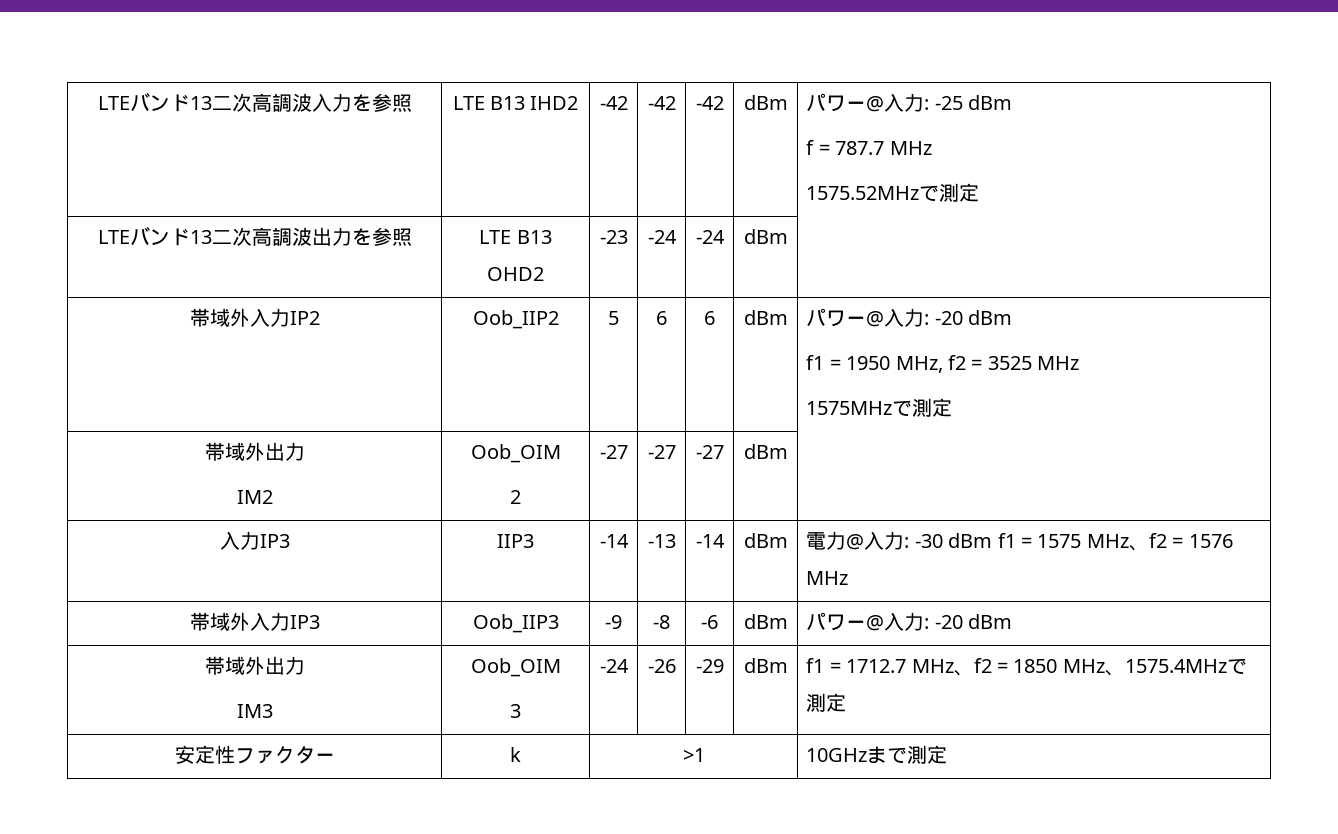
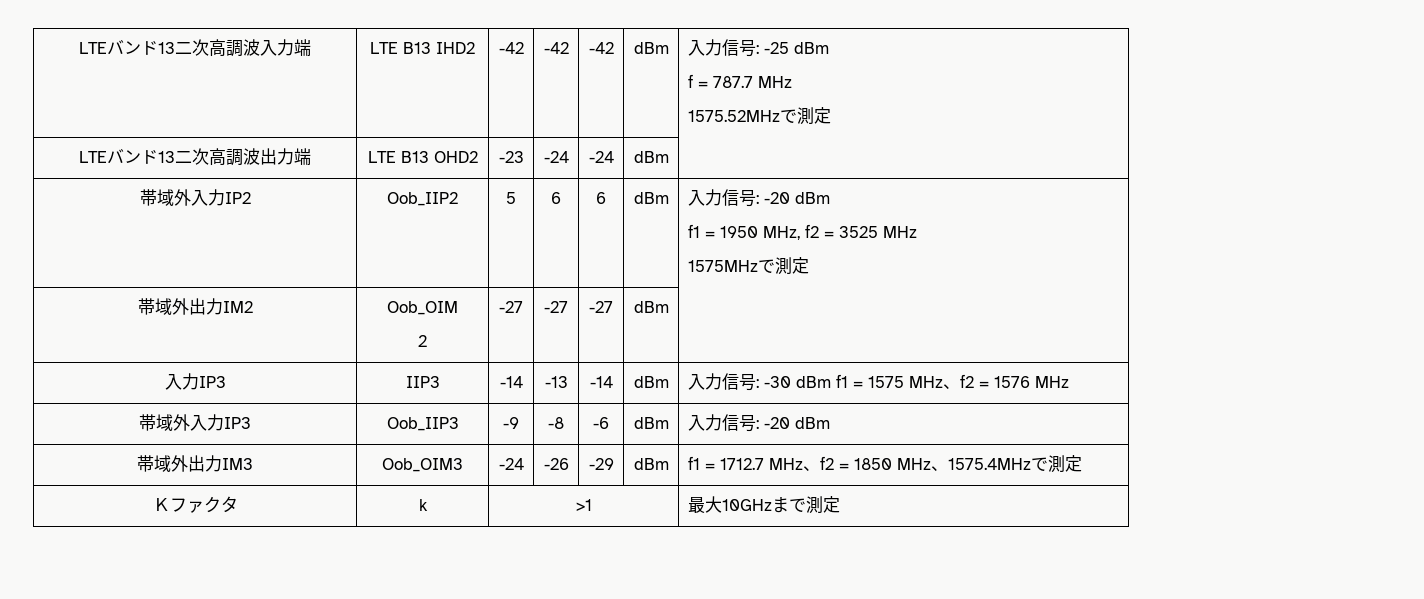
[351,93,412,112] を参照 -> [294,39,311,56] 端
[806,93,925,112] パワー@入力 -> [687,39,756,57] 入力信号
[351,227,412,246] を参照 -> [294,148,311,165] 端
[806,308,925,327] パワー@入力 -> [687,189,756,207] 入力信号
(305, 451) // -> (223, 306) none
[806,531,905,550] 電力@入力 -> [687,373,756,391] 入力信号
[806,612,925,631] パワー@入力 -> [687,414,756,432] 入力信号
(305, 665) // -> (222, 463) none
[470,658,561,677] [510,704,521,718] Oob_OIM // 3 -> [382,458,463,472] Oob_OIM3
[174,745,235,764] 安定性 -> [152,498,170,511] Ｋ
[314,753,335,762] ー -> (238, 504) none
(705, 755) none -> [687,496,722,513] 最大

